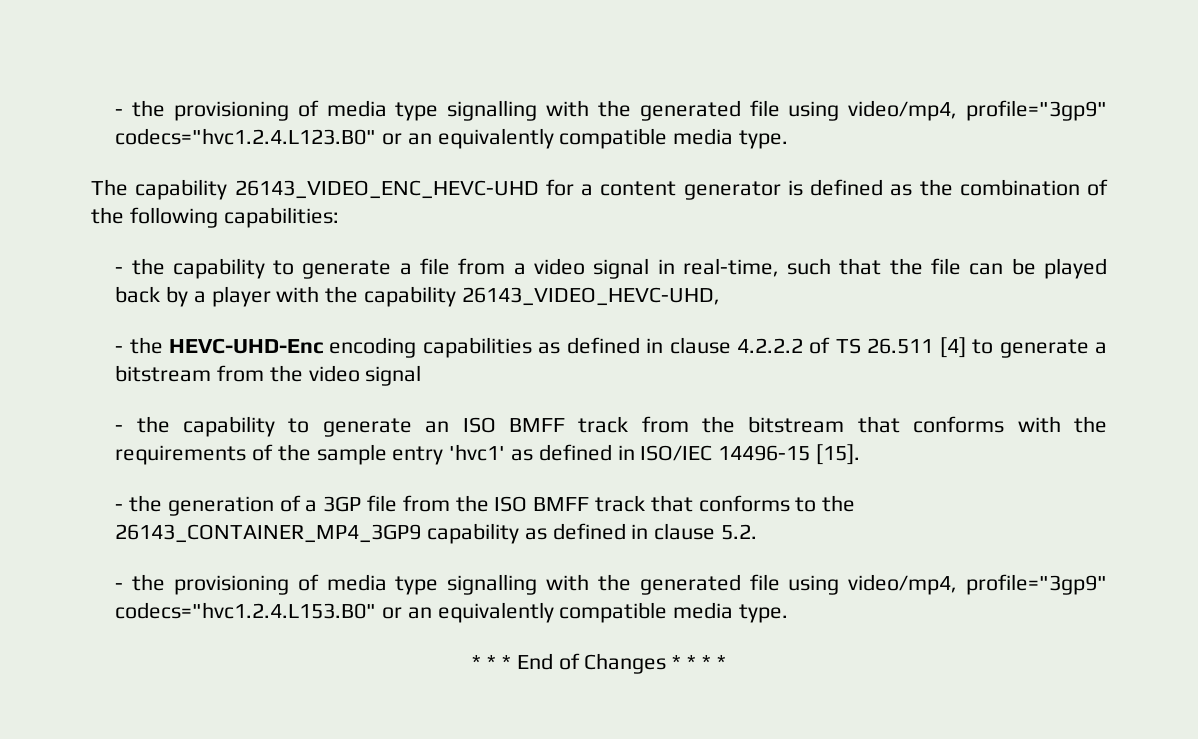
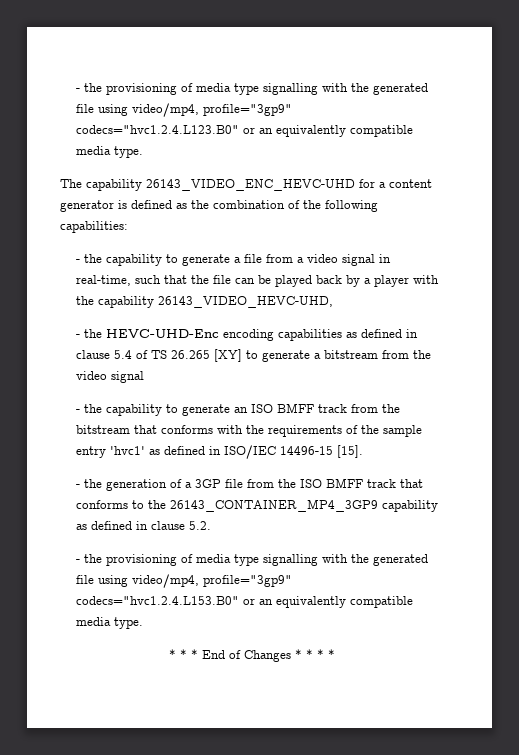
[737,338,804,353] 4.2.2.2 -> [113,350,132,359] 5.4
[867,337,966,358] 26.511 [4] -> [170,349,242,362] 26.265 [XY]

